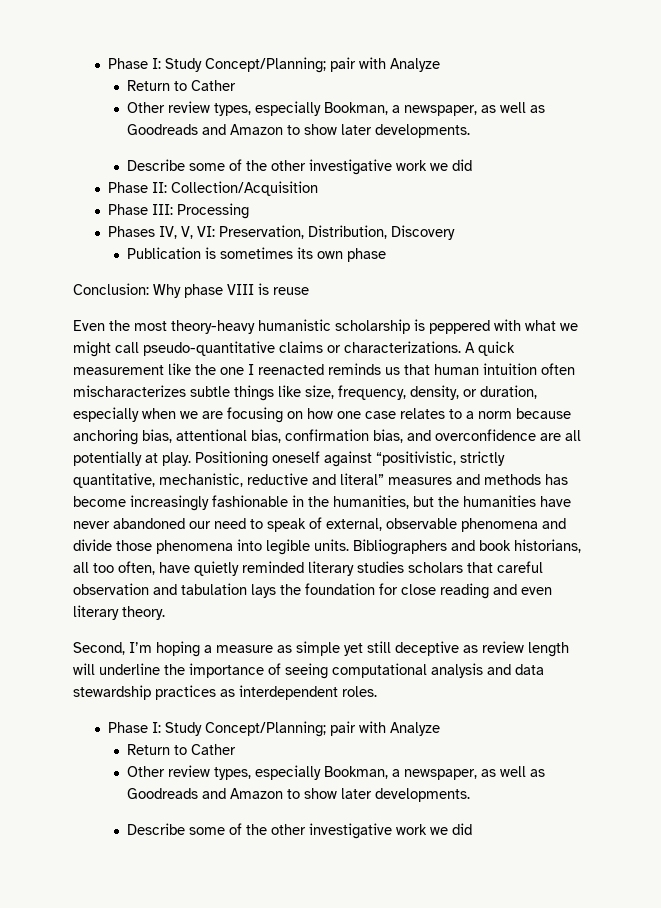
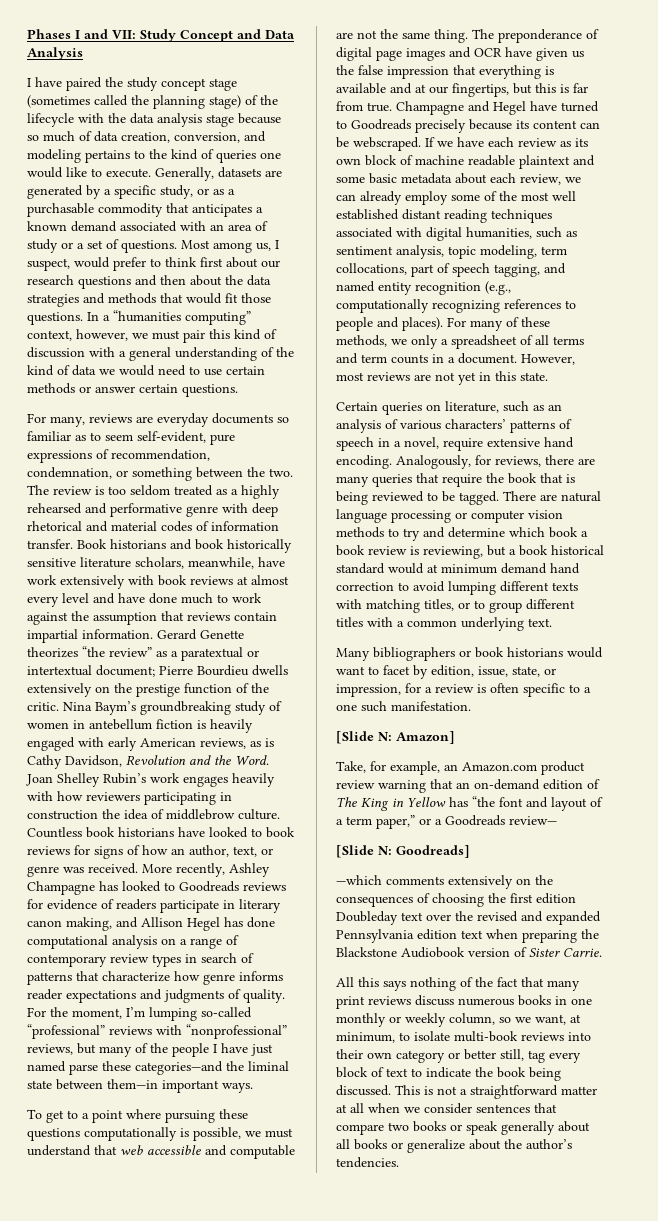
[108,57,441,73] [127,80,237,91] [127,101,546,116] [127,124,471,138] [127,159,473,175] [108,181,319,196] [108,203,250,219] [108,225,456,240] [127,247,387,262] [73,283,309,298] [73,319,578,334] [73,341,515,357] [73,363,575,375] [73,385,537,401] [73,407,571,423] [73,429,581,445] [73,451,505,467] [73,473,568,488] [73,495,571,511] [73,517,566,532] [73,539,581,555] [73,561,543,576] [73,583,552,599] [73,605,165,620] [73,641,569,657] [73,663,544,679] [73,685,377,700] [108,721,441,737] [127,744,237,755] [127,765,546,780] [127,788,471,802] [127,823,473,839] Phase I: Study Concept/Planning; pair with Analyze // Return to Cather // Other review types, especially Bookman, a newspaper, as well as Goodreads and Amazon to show later developments. // Describe some of the other investigative work we did // Phase II: Collection/Acquisition // Phase III: Processing // Phases IV, V, VI: Preservation, Distribution, Discovery // Publication is sometimes its own phase // Conclusion: Why phase VIII is reuse // Even the most theory-heavy humanistic scholarship is peppered with what we might call pseudo-quantitative claims or characterizations. A quick measurement like the one I reenacted reminds us that human intuition often mischaracterizes subtle things like size, frequency, density, or duration, especially when we are focusing on how one case relates to a norm because anchoring bias, attentional bias, confirmation bias, and overconfidence are all potentially at play. Positioning oneself against “positivistic, strictly quantitative, mechanistic, reductive and literal” measures and methods has become increasingly fashionable in the humanities, but the humanities have never abandoned our need to speak of external, observable phenomena and divide those phenomena into legible units. Bibliographers and book historians, all too often, have quietly reminded literary studies scholars that careful observation and tabulation lays the foundation for close reading and even literary theory. // Second, I’m hoping a measure as simple yet still deceptive as review length will underline the importance of seeing computational analysis and data stewardship practices as interdependent roles. // Phase I: Study Concept/Planning; pair with Analyze // Return to Cather // Other review types, especially Bookman, a newspaper, as well as Goodreads and Amazon to show later developments. // Describe some of the other investigative work we did -> [27,29,295,42] [27,47,83,60] [27,77,237,91] [27,95,278,109] [27,113,281,127] [27,131,266,143] [27,149,281,163] [27,167,282,181] [27,185,235,199] [27,203,263,217] [27,221,268,232] [27,239,279,253] [27,257,280,271] [27,275,271,289] [27,293,271,307] [27,310,251,325] [27,329,277,343] [27,347,294,361] [27,365,265,376] [27,383,238,397] [27,413,289,427] [27,431,235,445] [27,449,210,463] [27,467,293,481] [27,485,280,499] [27,503,278,517] [27,521,279,532] [27,539,292,553] [27,557,285,569] [27,575,289,589] [27,593,262,607] [27,611,277,625] [27,629,244,643] [27,646,259,661] [27,665,288,677] [27,683,269,697] [27,701,282,715] [27,719,253,733] [27,737,274,751] [27,755,269,769] [26,773,275,787] [27,791,232,805] [27,809,280,820] [27,827,295,838] [27,845,273,859] [27,863,270,877] [27,881,286,895] [27,899,281,913] [27,917,275,931] [27,935,239,949] [27,953,254,967] [27,971,283,985] [27,989,285,1003] [27,1007,252,1021] [27,1024,287,1039] [27,1043,273,1057] [27,1061,289,1075] [27,1079,253,1093] [27,1109,248,1123] [27,1127,293,1141] [27,1145,295,1159] [336,29,599,43] [336,47,584,61] [336,65,554,79] [336,83,588,97] [336,101,599,115] [336,119,600,133] [336,137,588,151] [336,155,595,169] [336,173,581,185] [336,191,576,205] [336,209,552,223] [336,227,577,241] [336,245,567,259] [336,263,566,277] [336,281,511,295] [336,299,576,313] [336,317,550,331] [336,335,584,349] [336,353,575,365] [336,371,548,385] [336,401,562,415] [336,419,572,433] [336,437,574,451] [336,455,595,469] [336,473,575,487] [336,491,601,505] [336,509,563,523] [336,527,588,541] [336,545,604,559] [336,563,580,574] [336,581,578,595] [336,599,575,613] [336,617,552,631] [336,647,603,661] [336,665,556,679] [336,683,591,697] [336,701,471,712] [336,731,455,744] [336,761,585,775] [336,779,600,793] [336,796,603,811] [336,815,557,829] [336,845,470,858] [336,875,553,889] [336,893,576,907] [336,911,601,925] [336,929,599,943] [336,947,602,958] [336,977,580,991] [336,995,592,1009] [336,1013,581,1027] [336,1031,591,1043] [336,1049,581,1063] [336,1067,561,1081] [336,1085,597,1099] [336,1103,557,1114] [336,1121,590,1135] [336,1139,572,1153] [336,1157,399,1168] Phases I and VII: Study Concept and Data Analysis // I have paired the study concept stage (sometimes called the planning stage) of the lifecycle with the data analysis stage because so much of data creation, conversion, and modeling pertains to the kind of queries one would like to execute. Generally, datasets are generated by a specific study, or as a purchasable commodity that anticipates a known demand associated with an area of study or a set of questions. Most among us, I suspect, would prefer to think first about our research questions and then about the data strategies and methods that would fit those questions. In a “humanities computing” context, however, we must pair this kind of discussion with a general understanding of the kind of data we would need to use certain methods or answer certain questions. // For many, reviews are everyday documents so familiar as to seem self-evident, pure expressions of recommendation, condemnation, or something between the two. The review is too seldom treated as a highly rehearsed and performative genre with deep rhetorical and material codes of information transfer. Book historians and book historically sensitive literature scholars, meanwhile, have work extensively with book reviews at almost every level and have done much to work against the assumption that reviews contain impartial information. Gerard Genette theorizes “the review” as a paratextual or intertextual document; Pierre Bourdieu dwells extensively on the prestige function of the critic. Nina Baym’s groundbreaking study of women in antebellum fiction is heavily engaged with early American reviews, as is Cathy Davidson, Revolution and the Word. Joan Shelley Rubin’s work engages heavily with how reviewers participating in construction the idea of middlebrow culture. Countless book historians have looked to book reviews for signs of how an author, text, or genre was received. More recently, Ashley Champagne has looked to Goodreads reviews for evidence of readers participate in literary canon making, and Allison Hegel has done computational analysis on a range of contemporary review types in search of patterns that characterize how genre informs reader expectations and judgments of quality. For the moment, I’m lumping so-called “professional” reviews with “nonprofessional” reviews, but many of the people I have just named parse these categories—and the liminal state between them—in important ways. // To get to a point where pursuing these questions computationally is possible, we must understand that web accessible and computable are not the same thing. The preponderance of digital page images and OCR have given us the false impression that everything is available and at our fingertips, but this is far from true. Champagne and Hegel have turned to Goodreads precisely because its content can be webscraped. If we have each review as its own block of machine readable plaintext and some basic metadata about each review, we can already employ some of the most well established distant reading techniques associated with digital humanities, such as sentiment analysis, topic modeling, term collocations, part of speech tagging, and named entity recognition (e.g., computationally recognizing references to people and places). For many of these methods, we only a spreadsheet of all terms and term counts in a document. However, most reviews are not yet in this state. // Certain queries on literature, such as an analysis of various characters’ patterns of speech in a novel, require extensive hand encoding. Analogously, for reviews, there are many queries that require the book that is being reviewed to be tagged. There are natural language processing or computer vision methods to try and determine which book a book review is reviewing, but a book historical standard would at minimum demand hand correction to avoid lumping different texts with matching titles, or to group different titles with a common underlying text. // Many bibliographers or book historians would want to facet by edition, issue, state, or impression, for a review is often specific to a one such manifestation. // [Slide N: Amazon] // Take, for example, an Amazon.com product review warning that an on-demand edition of The King in Yellow has “the font and layout of a term paper,” or a Goodreads review— // [Slide N: Goodreads] // —which comments extensively on the consequences of choosing the first edition Doubleday text over the revised and expanded Pennsylvania edition text when preparing the Blackstone Audiobook version of Sister Carrie. // All this says nothing of the fact that many print reviews discuss numerous books in one monthly or weekly column, so we want, at minimum, to isolate multi-book reviews into their own category or better still, tag every block of text to indicate the book being discussed. This is not a straightforward matter at all when we consider sentences that compare two books or speak generally about all books or generalize about the author’s tendencies.

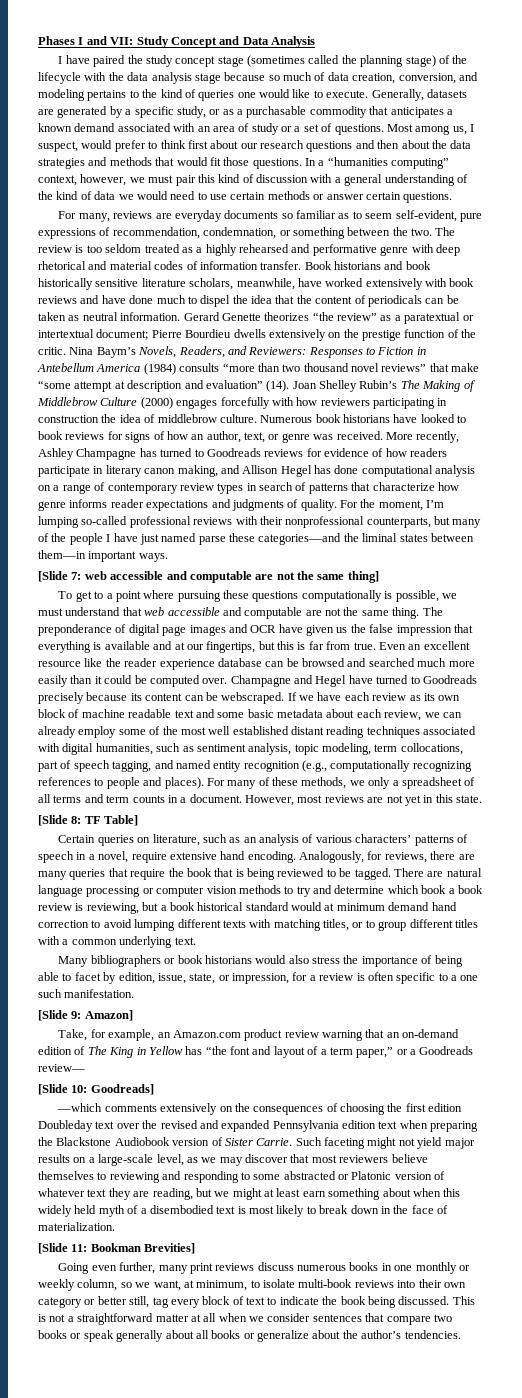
[27,575,57,585] work -> [325,278,364,287] worked
[237,575,289,585] [27,593,89,607] at almost every level -> (77, 300) none
[232,593,262,603] [27,611,277,625] [27,629,78,643] work against the assumption that reviews contain impartial -> [200,295,459,307] [38,312,118,321] dispel the idea that the content of periodicals can be taken as neutral
[140,701,282,715] [27,719,253,733] [27,737,274,751] [27,755,269,769] [26,773,275,787] groundbreaking study of women in antebellum fiction is heavily engaged with early American reviews, as is Cathy Davidson, Revolution and the Word. Joan Shelley Rubin’s work engages heavily -> [138,346,426,358] [37,363,480,375] [38,380,475,392] [37,397,270,409] Novels, Readers, and Reviewers: Responses to Fiction in Antebellum America (1984) consults “more than two thousand novel reviews” that make “some attempt at description and evaluation” (14). Joan Shelley Rubin’s The Making of Middlebrow Culture (2000) engages forcefully
[27,827,82,838] Countless -> [260,415,313,423] Numerous
[122,881,161,892] looked -> [160,448,193,457] turned
(114, 904) none -> [385,448,407,457] how
[27,1024,105,1039] “professional” -> [129,516,191,528] professional
[186,1024,287,1039] [27,1044,73,1055] “nonprofessional” reviews, -> [259,516,431,528] their nonprofessional counterparts,
[27,1080,52,1089] state -> [399,534,428,542] states
(253, 1088) none -> [38,571,379,583] // [Slide 7: web accessible and computable are not the same thing]
(392, 107) none -> [378,641,470,650] [38,658,475,670] [38,675,228,687] Even an excellent resource like the reader experience database can be browsed and searched much more easily than it could be computed over.
[519,155,570,169] plaintext -> [174,710,194,718] text
(548, 376) none -> [38,815,139,826] // [Slide 8: TF Table]
[336,666,365,675] want -> [288,955,463,967] [38,972,59,981] also stress the importance of being able
[378,732,392,741] N: -> [71,1011,82,1019] 9:
[378,846,392,855] N: -> [71,1085,88,1093] 10:
[336,977,544,991] // All this says nothing of the fact that -> [295,1137,475,1149] [38,1154,428,1166] [38,1171,446,1183] [38,1188,461,1200] [38,1205,448,1217] [38,1222,115,1231] [38,1243,196,1254] [58,1262,156,1274] Such faceting might not yield major results on a large-scale level, as we may discover that most reviewers believe themselves to reviewing and responding to some abstracted or Platonic version of whatever text they are reading, but we might at least earn something about when this widely held myth of a disembodied text is most likely to break down in the face of materialization. // [Slide 11: Bookman Brevities] // Going even further,

